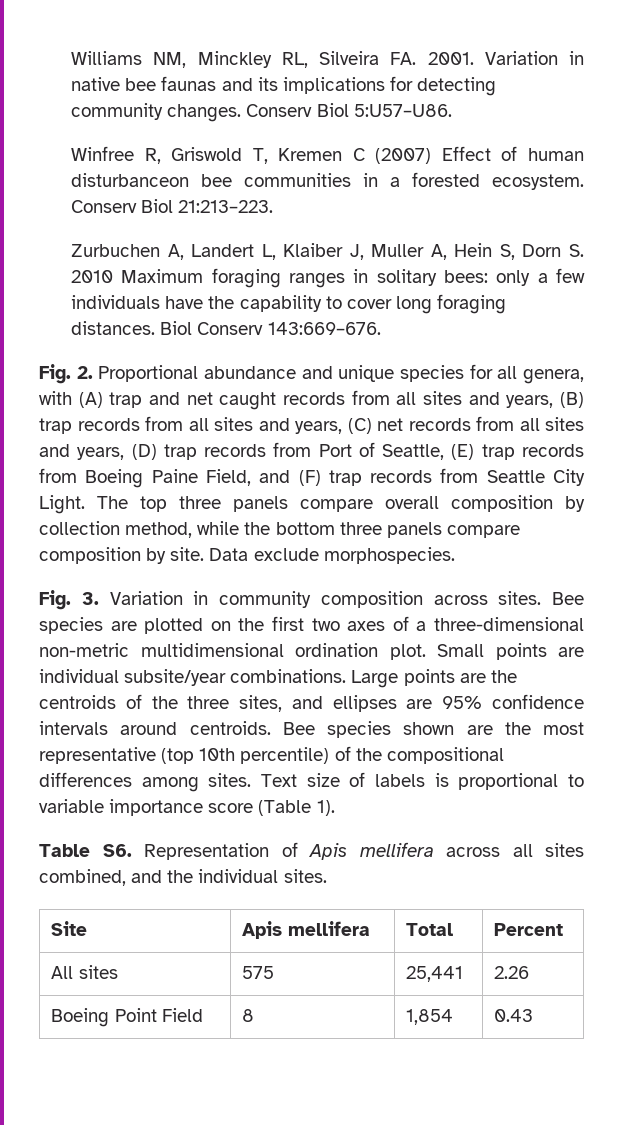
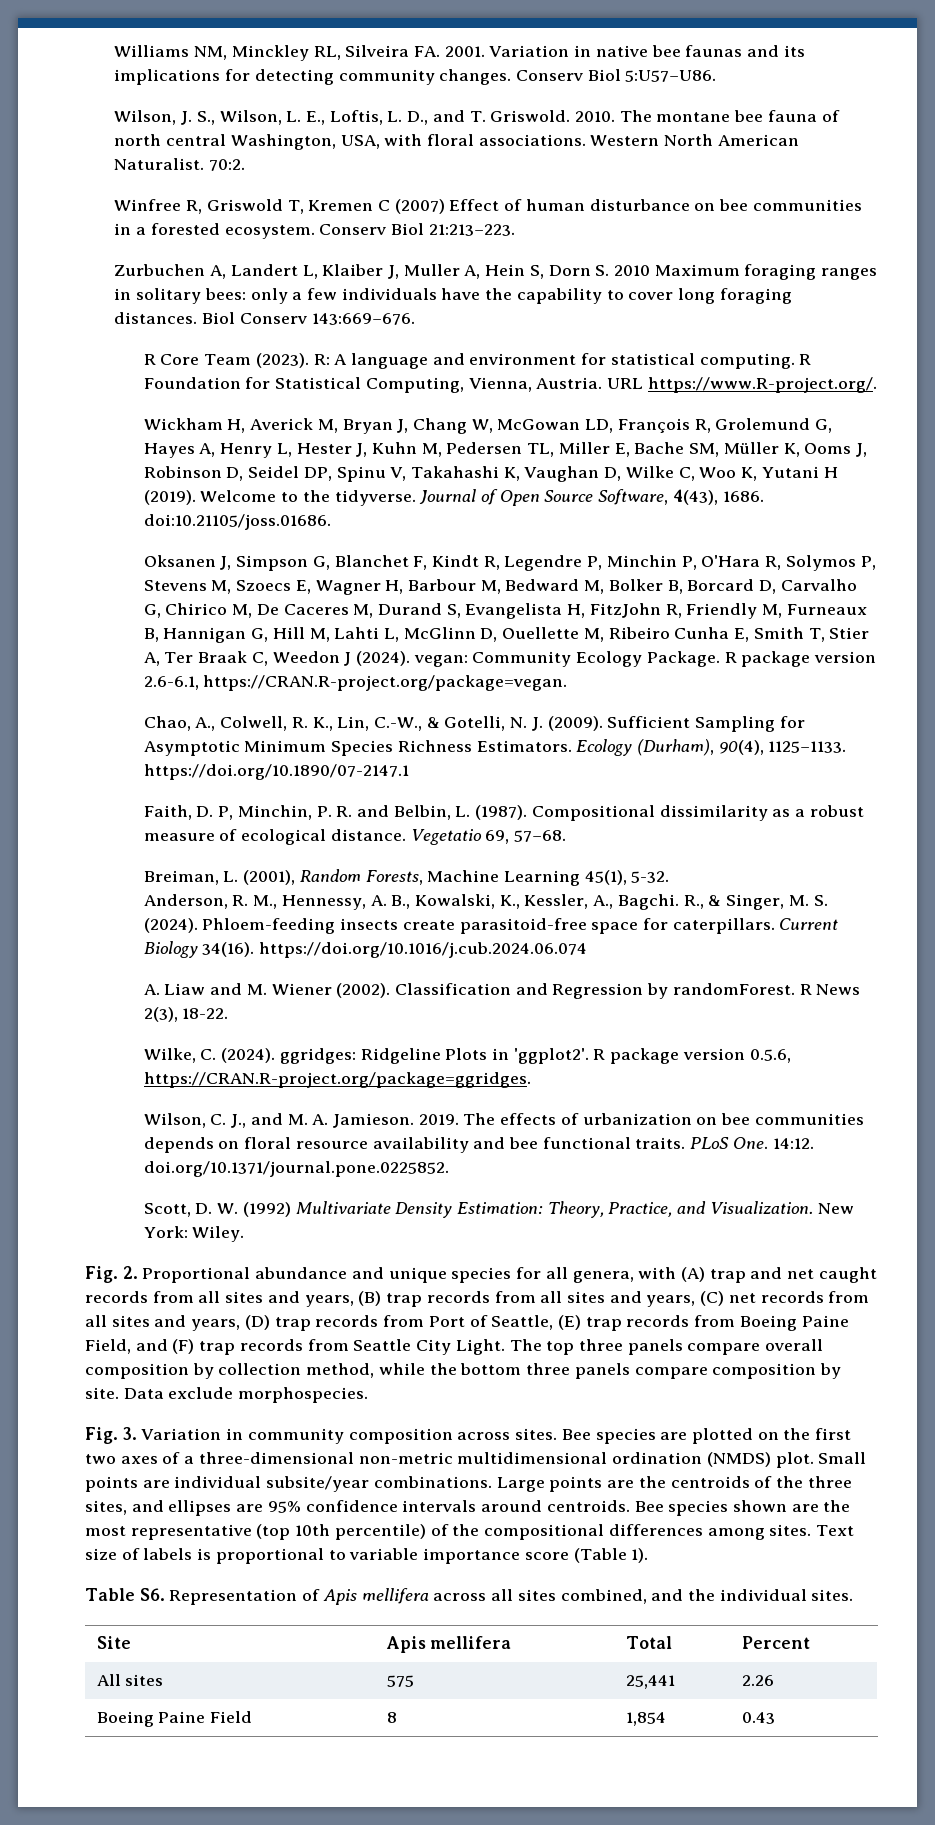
(452, 110) none -> [114,110,840,125] [114,134,799,150] [114,158,246,171] // Wilson, J. S., Wilson, L. E., Loftis, L. D., and T. Griswold. 2010. The montane bee fauna of north central Washington, USA, with floral associations. Western North American Naturalist. 70:2.
[71,173,190,187] disturbanceon -> [589,199,716,211] disturbance on
(381, 328) none -> [143,353,812,369] [143,377,877,393] [143,418,833,434] [143,442,867,458] [143,466,838,482] [143,489,764,506] [143,514,331,530] [143,555,876,571] [143,579,857,595] [143,603,867,619] [143,627,870,643] [143,651,877,667] [143,675,568,691] [143,716,805,732] [143,739,847,756] [143,764,409,780] [143,805,864,821] [143,829,567,845] [143,869,670,886] [143,894,828,910] [143,918,839,934] [143,941,588,958] [143,983,861,999] [143,1007,229,1022] [143,1048,791,1064] [143,1072,531,1088] [143,1113,864,1128] [143,1137,814,1153] [143,1161,449,1177] [143,1201,854,1218] [143,1226,245,1242] // R Core Team (2023). R: A language and environment for statistical computing. R Foundation for Statistical Computing, Vienna, Austria. URL https://www.R-project.org/. // Wickham H, Averick M, Bryan J, Chang W, McGowan LD, François R, Grolemund G, Hayes A, Henry L, Hester J, Kuhn M, Pedersen TL, Miller E, Bache SM, Müller K, Ooms J, Robinson D, Seidel DP, Spinu V, Takahashi K, Vaughan D, Wilke C, Woo K, Yutani H (2019). Welcome to the tidyverse. Journal of Open Source Software, 4(43), 1686. doi:10.21105/joss.01686. // Oksanen J, Simpson G, Blanchet F, Kindt R, Legendre P, Minchin P, O'Hara R, Solymos P, Stevens M, Szoecs E, Wagner H, Barbour M, Bedward M, Bolker B, Borcard D, Carvalho G, Chirico M, De Caceres M, Durand S, Evangelista H, FitzJohn R, Friendly M, Furneaux B, Hannigan G, Hill M, Lahti L, McGlinn D, Ouellette M, Ribeiro Cunha E, Smith T, Stier A, Ter Braak C, Weedon J (2024). vegan: Community Ecology Package. R package version 2.6-6.1, https://CRAN.R-project.org/package=vegan. // Chao, A., Colwell, R. K., Lin, C.-W., & Gotelli, N. J. (2009). Sufficient Sampling for Asymptotic Minimum Species Richness Estimators. Ecology (Durham), 90(4), 1125–1133. https://doi.org/10.1890/07-2147.1 // Faith, D. P, Minchin, P. R. and Belbin, L. (1987). Compositional dissimilarity as a robust measure of ecological distance. Vegetatio 69, 57–68. // Breiman, L. (2001), Random Forests, Machine Learning 45(1), 5-32. // Anderson, R. M., Hennessy, A. B., Kowalski, K., Kessler, A., Bagchi. R., & Singer, M. S. (2024). Phloem-feeding insects create parasitoid-free space for caterpillars. Current Biology 34(16). https://doi.org/10.1016/j.cub.2024.06.074 // A. Liaw and M. Wiener (2002). Classification and Regression by randomForest. R News 2(3), 18-22. // Wilke, C. (2024). ggridges: Ridgeline Plots in 'ggplot2'. R package version 0.5.6, https://CRAN.R-project.org/package=ggridges. // Wilson, C. J., and M. A. Jamieson. 2019. The effects of urbanization on bee communities depends on floral resource availability and bee functional traits. PLoS One. 14:12. doi.org/10.1371/journal.pone.0225852. // Scott, D. W. (1992) Multivariate Density Estimation: Theory, Practice, and Visualization. New York: Wiley.
(378, 650) none -> [706,1452,771,1467] (NMDS)
[114,1008,157,1022] Point -> [158,1711,206,1723] Paine

